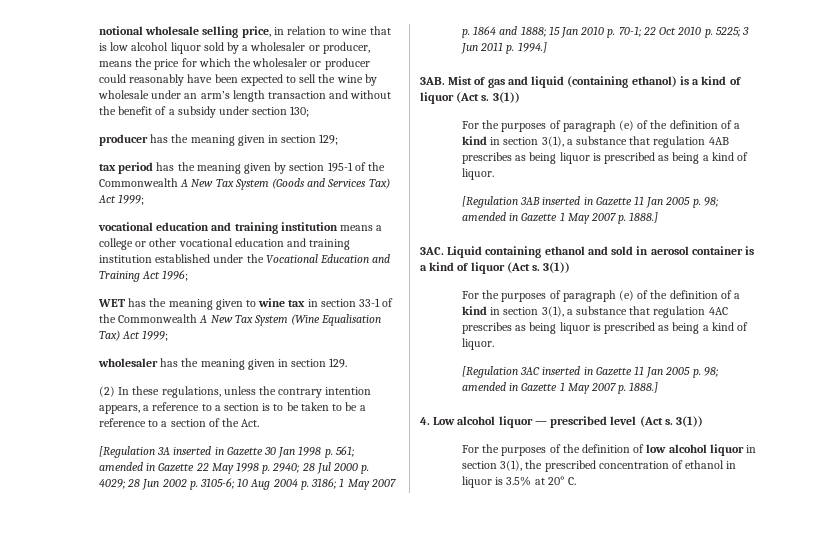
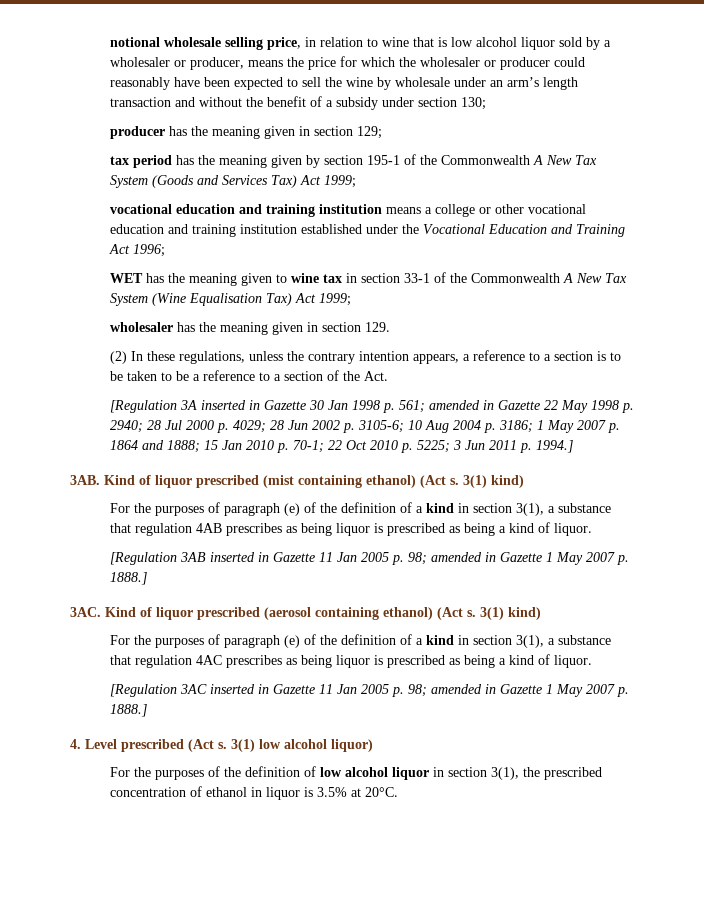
[448,76,741,88] [420,92,520,104] Mist of gas and liquid (containing ethanol) is a kind of liquor (Act s. 3(1)) -> [104,475,524,488] Kind of liquor prescribed (mist containing ethanol) (Act s. 3(1) kind)
[447,246,755,258] [420,262,571,274] Liquid containing ethanol and sold in aerosol container is a kind of liquor (Act s. 3(1)) -> [105,607,541,620] Kind of liquor prescribed (aerosol containing ethanol) (Act s. 3(1) kind)
[433,416,704,428] Low alcohol liquor — prescribed level (Act s. 3(1)) -> [85,739,373,752] Level prescribed (Act s. 3(1) low alcohol liquor)
[547,476,577,485] 20° C. -> [364,787,398,797] 20°C.

